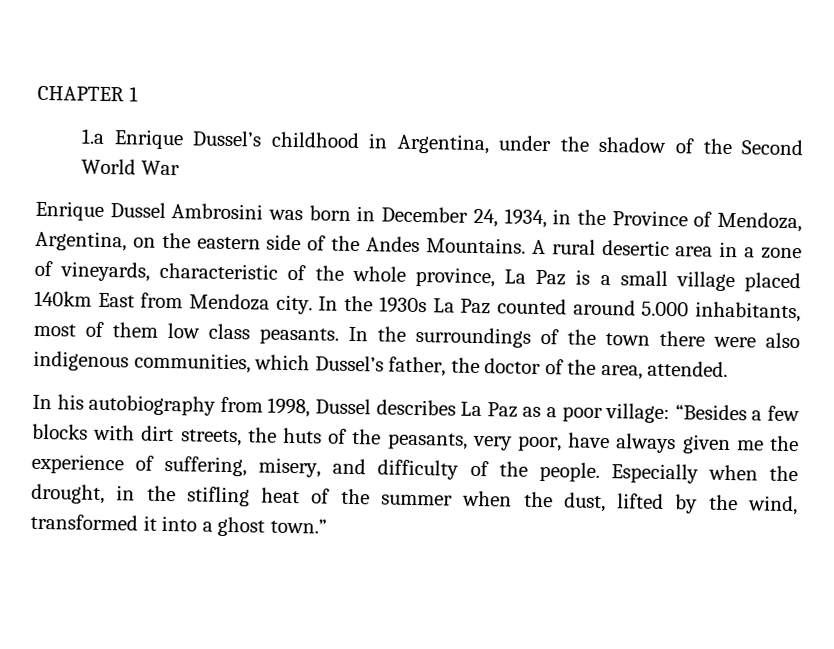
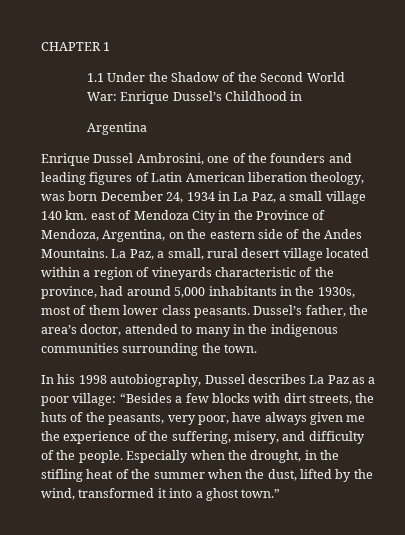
[81,128,804,156] [81,158,180,176] [35,200,264,221] 1.a Enrique Dussel’s childhood in Argentina, under the shadow of the Second World War // Enrique Dussel Ambrosini -> [86,72,345,82] [86,91,303,104] [86,122,147,135] [41,153,352,166] [41,172,365,185] 1.1 Under the Shadow of the Second World War: Enrique Dussel’s Childhood in // Argentina // Enrique Dussel Ambrosini, one of the founders and leading figures of Latin American liberation theology,
[356,206,376,222] in -> (98, 196) none
[503,208,547,229] 1934, -> [186,191,366,204] [41,210,216,223] 1934 in La Paz, a small village 140 km. east of Mendoza City
[531,239,803,260] [34,260,802,293] [34,290,802,323] A rural desertic area in a zone of vineyards, characteristic of the whole province, La Paz is a small village placed 140km East from Mendoza city. In the 1930s La Paz counted around 5.000 inhabitants, -> [111,248,369,261] [41,267,334,280] [41,286,355,299] La Paz, a small, rural desert village located within a region of vineyards characteristic of the province, had around 5,000 inhabitants in the 1930s,
[167,323,200,339] low -> [123,305,159,315] lower
[348,326,800,349] [33,350,729,380] In the surroundings of the town there were also indigenous communities, which Dussel’s father, the doctor of the area, attended. -> [253,305,368,317] [41,324,338,337] [41,343,258,356] Dussel’s father, the area’s doctor, attended to many in the indigenous communities surrounding the town.
[88,394,311,418] autobiography from 1998, -> [78,374,202,387] 1998 autobiography,
(155, 463) none -> [149,431,169,441] the

